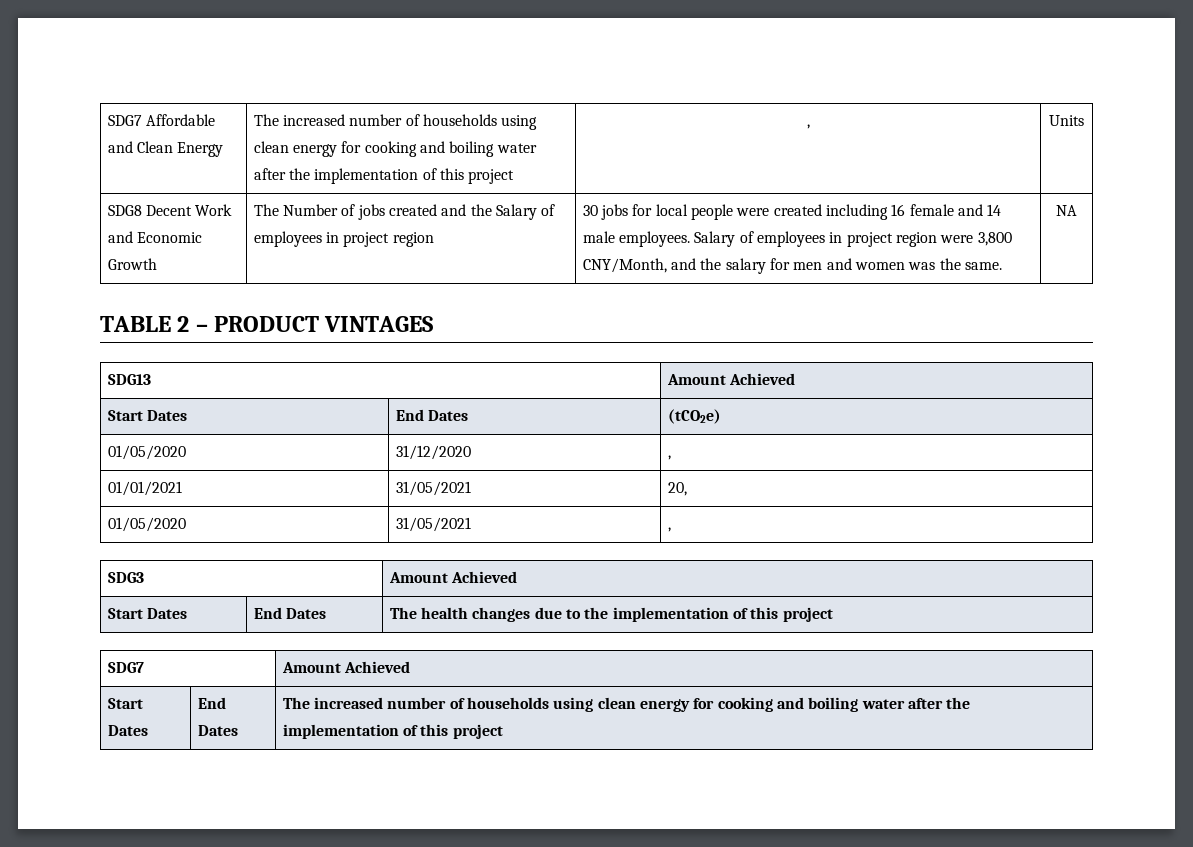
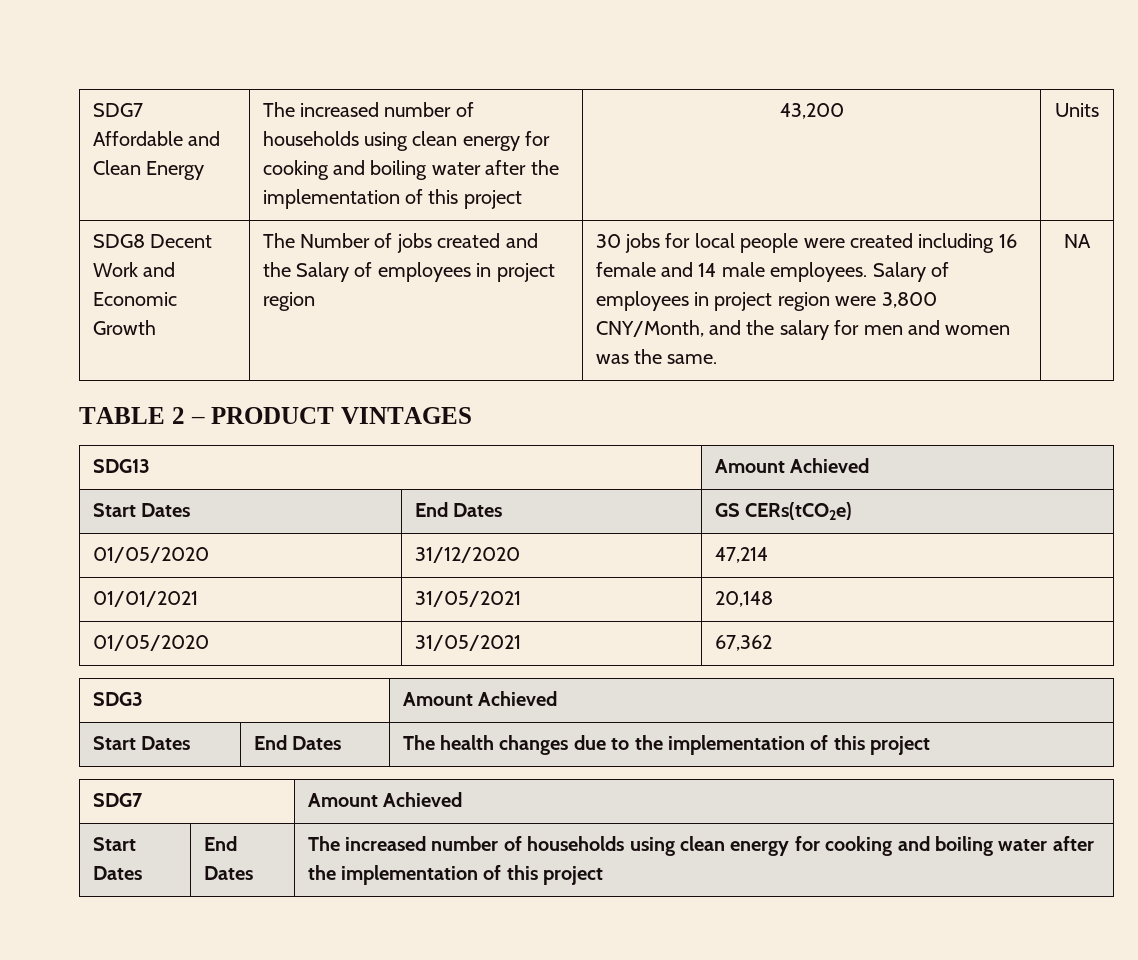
[806,124,810,129] , -> [779,103,844,119] 43,200
[667,409,721,424] (tCO2e) -> [714,502,853,520] GS CERs(tCO2e)
[667,455,671,460] , -> [714,547,768,563] 47,214
[667,482,687,496] 20, -> [714,591,773,607] 20,148
[667,527,671,532] , -> [714,635,772,651] 67,362

